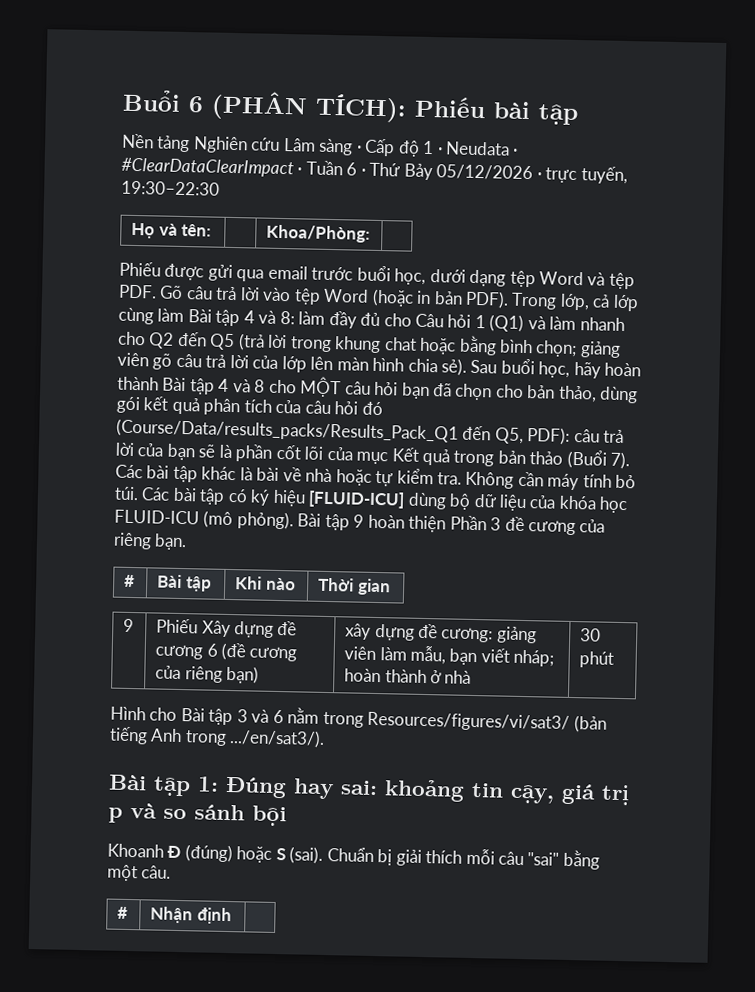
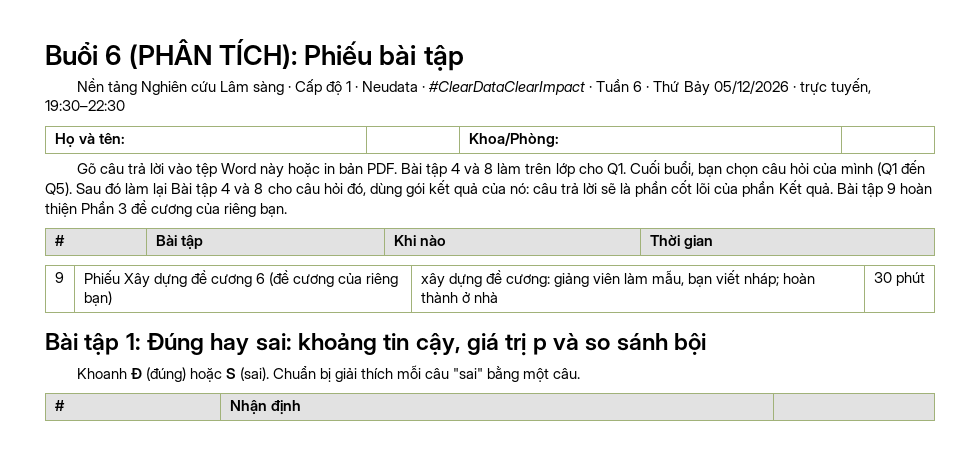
[119,261,635,290] [118,284,157,299] Phiếu được gửi qua email trước buổi học, dưới dạng tệp Word và tệp PDF. -> (559, 139) none
[371,288,639,312] [118,307,625,332] [118,331,621,358] [117,352,642,379] [117,376,159,391] (hoặc in bản PDF). Trong lớp, cả lớp cùng làm Bài tập 4 và 8: làm đầy đủ cho Câu hỏi 1 (Q1) và làm nhanh cho Q2 đến Q5 (trả lời trong khung chat hoặc bằng bình chọn; giảng viên gõ câu trả lời của lớp lên màn hình chia sẻ). Sau buổi học, hãy hoàn thành -> [259,160,926,178] [45,182,168,197] này hoặc in bản PDF. Bài tập 4 và 8 làm trên lớp cho Q1. Cuối buổi, bạn chọn câu hỏi của mình (Q1 đến Q5). Sau đó làm lại
[300,376,639,404] [116,396,383,416] [116,418,625,445] [115,442,196,461] MỘT câu hỏi bạn đã chọn cho bản thảo, dùng gói kết quả phân tích của câu hỏi đó (Course/Data/results_packs/Results_Pack_Q1 đến Q5, PDF): câu trả lời của bạn -> [295,180,598,197] câu hỏi đó, dùng gói kết quả của nó: câu trả lời
[356,447,631,470] [115,464,637,491] [114,486,629,514] [114,509,294,530] mục Kết quả trong bản thảo (Buổi 7). Các bài tập khác là bài về nhà hoặc tự kiểm tra. Không cần máy tính bỏ túi. Các bài tập có ký hiệu [FLUID-ICU] dùng bộ dữ liệu của khóa học FLUID-ICU (mô phỏng). -> [742,180,833,197] phần Kết quả.
[110,706,607,733] [109,726,326,748] // Hình cho Bài tập 3 và 6 nằm trong Resources/figures/vi/sat3/ (bản tiếng Anh trong .../en/sat3/). -> (925, 279) none

